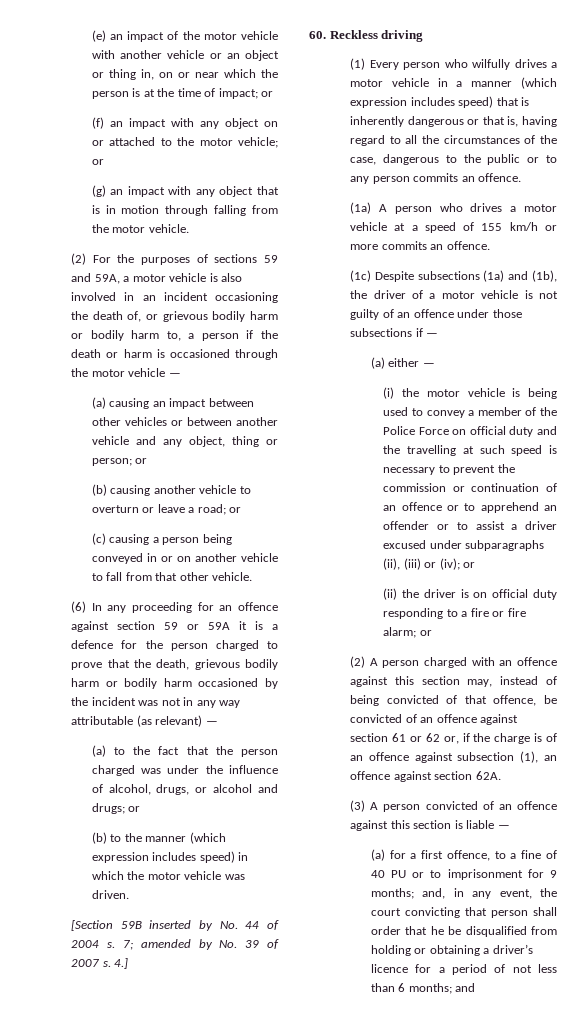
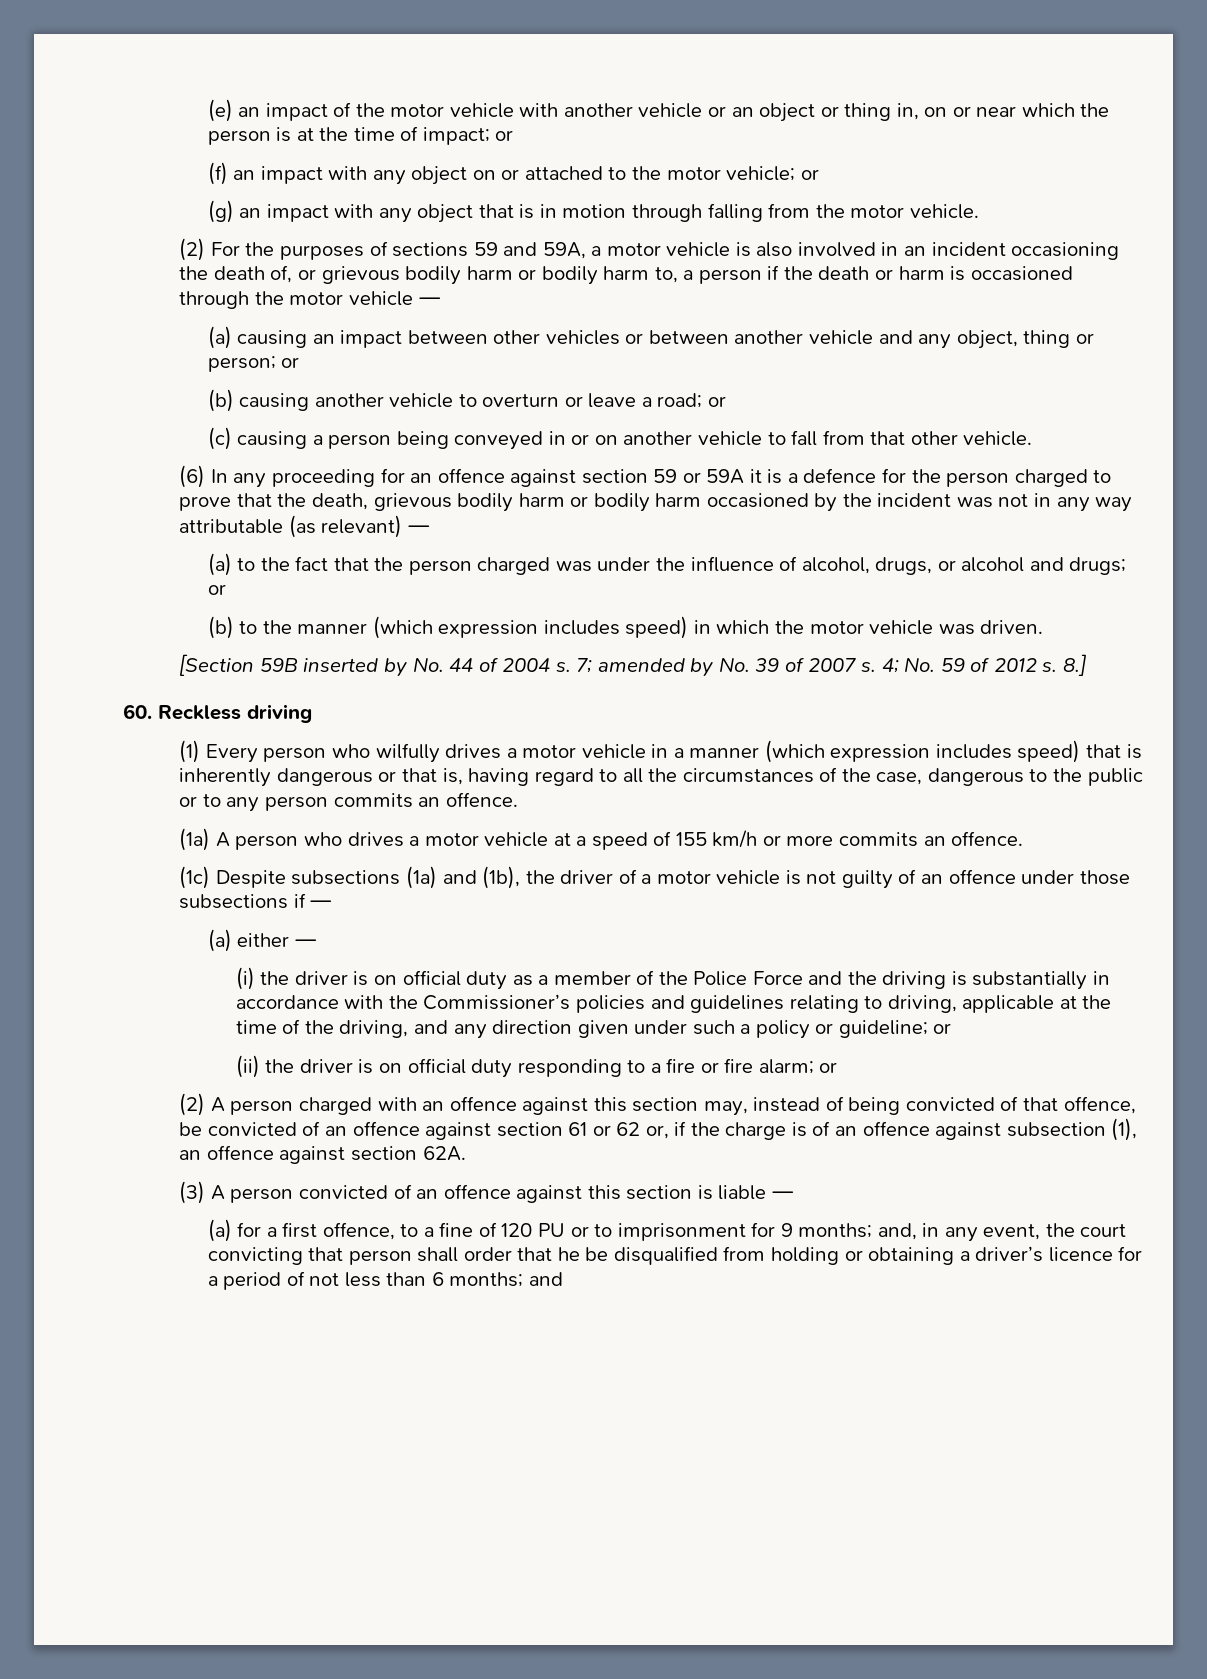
[114,958,129,969] 4.] -> [881,654,1087,676] 4; No. 59 of 2012 s. 8.]
[426,388,557,399] [383,407,465,418] motor vehicle is being used to convey -> [294,970,533,990] driver is on official duty as
[452,426,557,437] [383,445,557,456] [383,464,515,475] [383,483,557,492] [383,502,557,513] [383,521,557,530] [383,540,545,551] [383,558,460,570] on official duty and the travelling at such speed is necessary to prevent the commission or continuation of an offence or to apprehend an offender or to assist a driver excused under subparagraphs (ii), (iii) or (iv); -> [808,971,1110,990] [235,994,1112,1013] [235,1019,928,1039] and the driving is substantially in accordance with the Commissioner’s policies and guidelines relating to driving, applicable at the time of the driving, and any direction given under such a policy or guideline;
[370,870,385,878] 40 -> [501,1223,533,1237] 120

